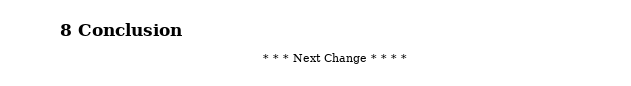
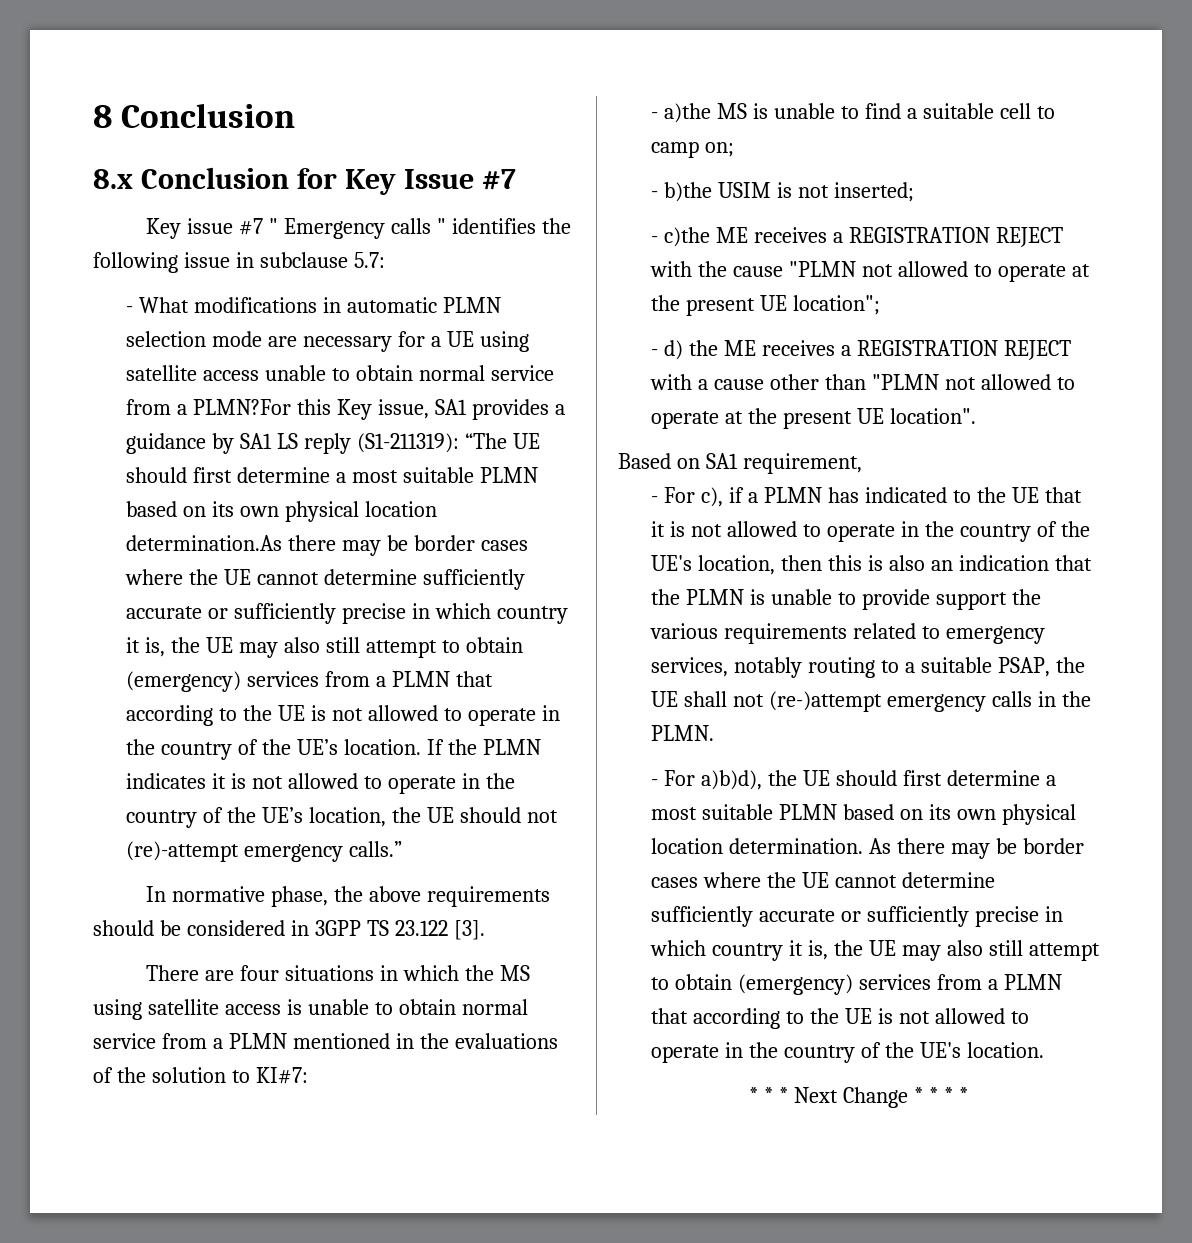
(182, 29) none -> [93,167,516,195] [146,218,571,239] [93,252,385,273] [126,297,502,313] [126,331,530,352] [126,365,555,381] [126,399,565,420] [126,433,541,454] [126,467,539,483] [126,501,438,522] [126,535,529,556] [125,569,526,590] [126,603,569,624] [126,637,523,658] [126,671,494,692] [126,705,560,726] [126,739,541,760] [126,773,515,794] [126,807,558,828] [126,841,403,862] [146,886,551,907] [93,920,485,940] [146,965,531,981] [93,999,528,1020] [93,1033,558,1049] [93,1067,308,1084] [651,103,1055,123] [651,141,735,158] [651,182,915,202] [651,227,1064,247] [650,261,1090,282] [651,295,881,316] [651,340,1072,360] [650,374,1075,390] [651,408,977,429] [618,453,862,474] [651,487,1082,507] [651,521,1090,542] [651,555,1092,575] [651,589,1042,610] [650,623,1046,644] [651,657,1086,678] [651,691,1092,712] [651,725,715,741] [651,770,1056,790] [651,804,1077,825] [651,838,1085,859] [651,872,996,888] [651,906,1064,927] [650,940,1100,961] [651,974,1063,995] [651,1008,1029,1029] [651,1042,1045,1063] // 8.x Conclusion for Key Issue #7 // Key issue #7 " Emergency calls " identifies the following issue in subclause 5.7: // - What modifications in automatic PLMN selection mode are necessary for a UE using satellite access unable to obtain normal service from a PLMN?For this Key issue, SA1 provides a guidance by SA1 LS reply (S1-211319): “The UE should first determine a most suitable PLMN based on its own physical location determination.As there may be border cases where the UE cannot determine sufficiently accurate or sufficiently precise in which country it is, the UE may also still attempt to obtain (emergency) services from a PLMN that according to the UE is not allowed to operate in the country of the UE’s location. If the PLMN indicates it is not allowed to operate in the country of the UE’s location, the UE should not (re)-attempt emergency calls.” // In normative phase, the above requirements should be considered in 3GPP TS 23.122 [3]. // There are four situations in which the MS using satellite access is unable to obtain normal service from a PLMN mentioned in the evaluations of the solution to KI#7: // - a)the MS is unable to find a suitable cell to camp on; // - b)the USIM is not inserted; // - c)the ME receives a REGISTRATION REJECT with the cause "PLMN not allowed to operate at the present UE location"; // - d) the ME receives a REGISTRATION REJECT with a cause other than "PLMN not allowed to operate at the present UE location". // Based on SA1 requirement, // - For c), if a PLMN has indicated to the UE that it is not allowed to operate in the country of the UE's location, then this is also an indication that the PLMN is unable to provide support the various requirements related to emergency services, notably routing to a suitable PSAP, the UE shall not (re-)attempt emergency calls in the PLMN. // - For a)b)d), the UE should first determine a most suitable PLMN based on its own physical location determination. As there may be border cases where the UE cannot determine sufficiently accurate or sufficiently precise in which country it is, the UE may also still attempt to obtain (emergency) services from a PLMN that according to the UE is not allowed to operate in the country of the UE's location.

